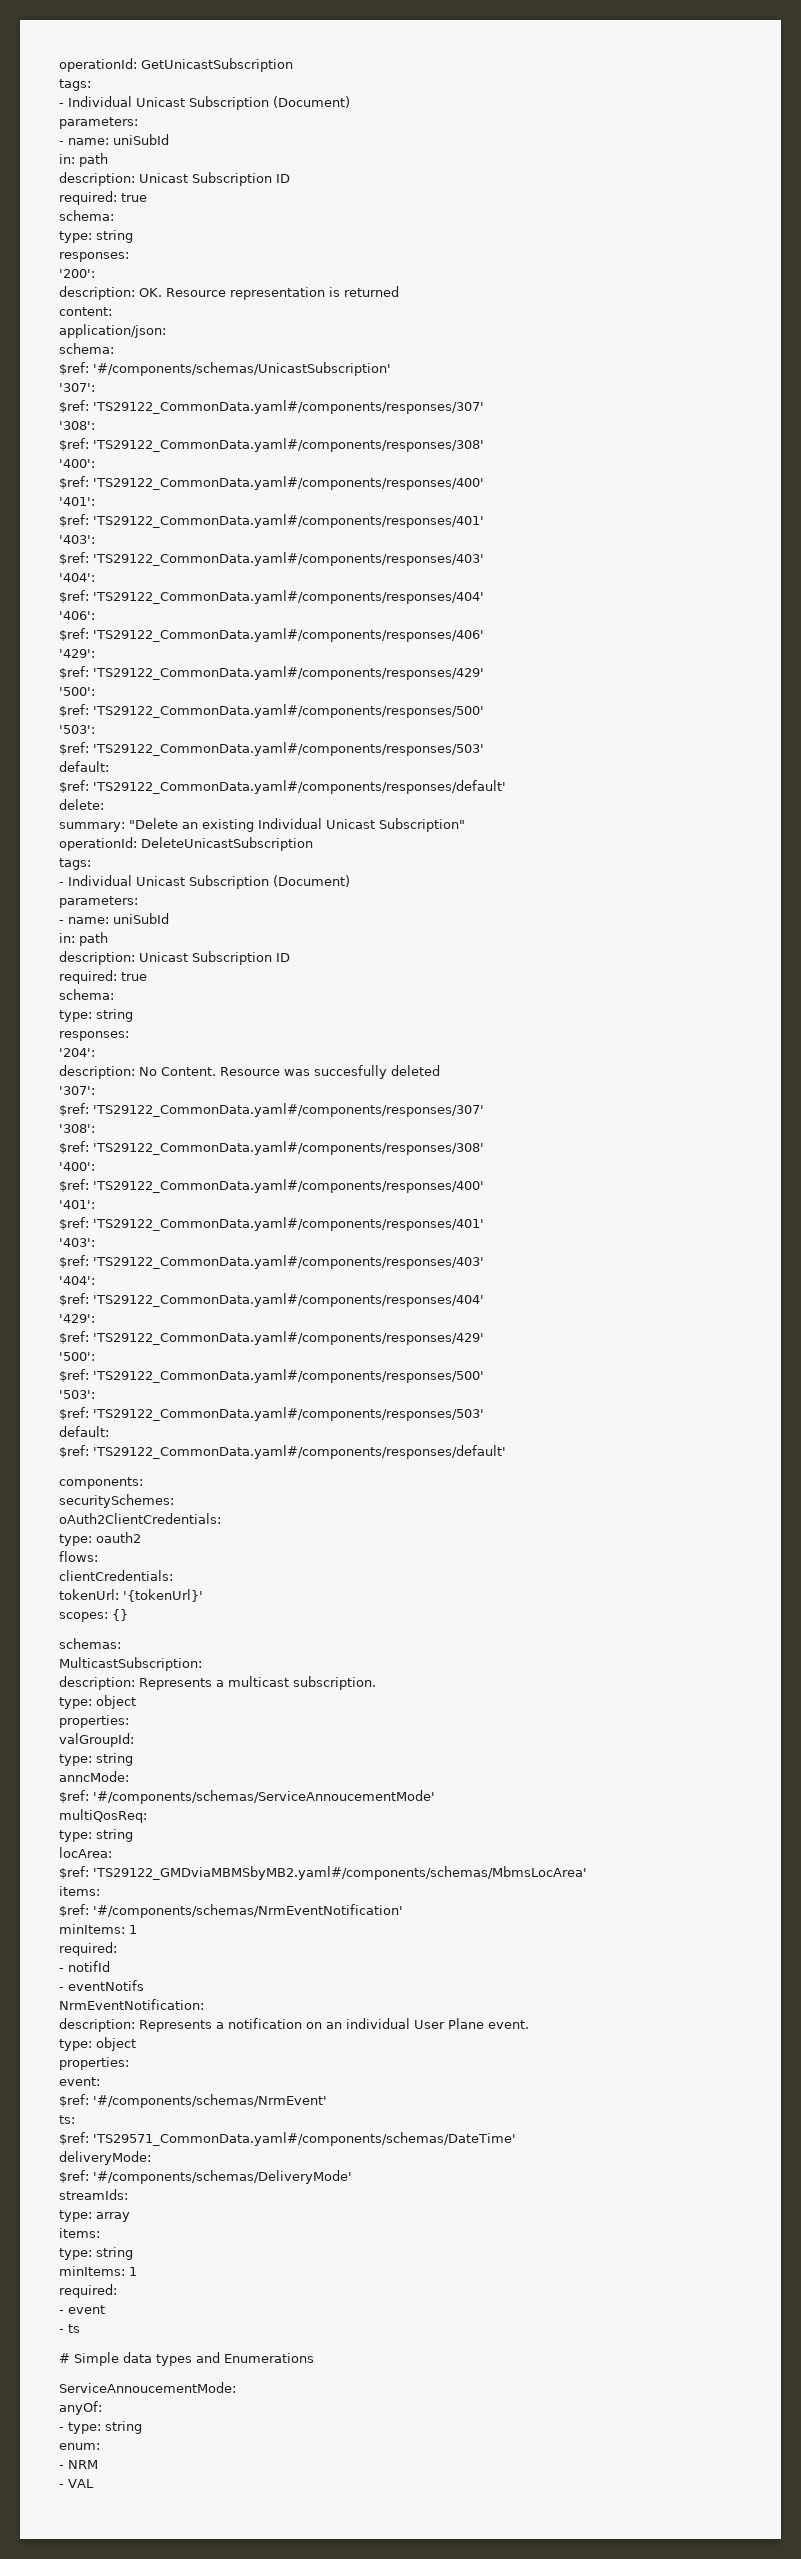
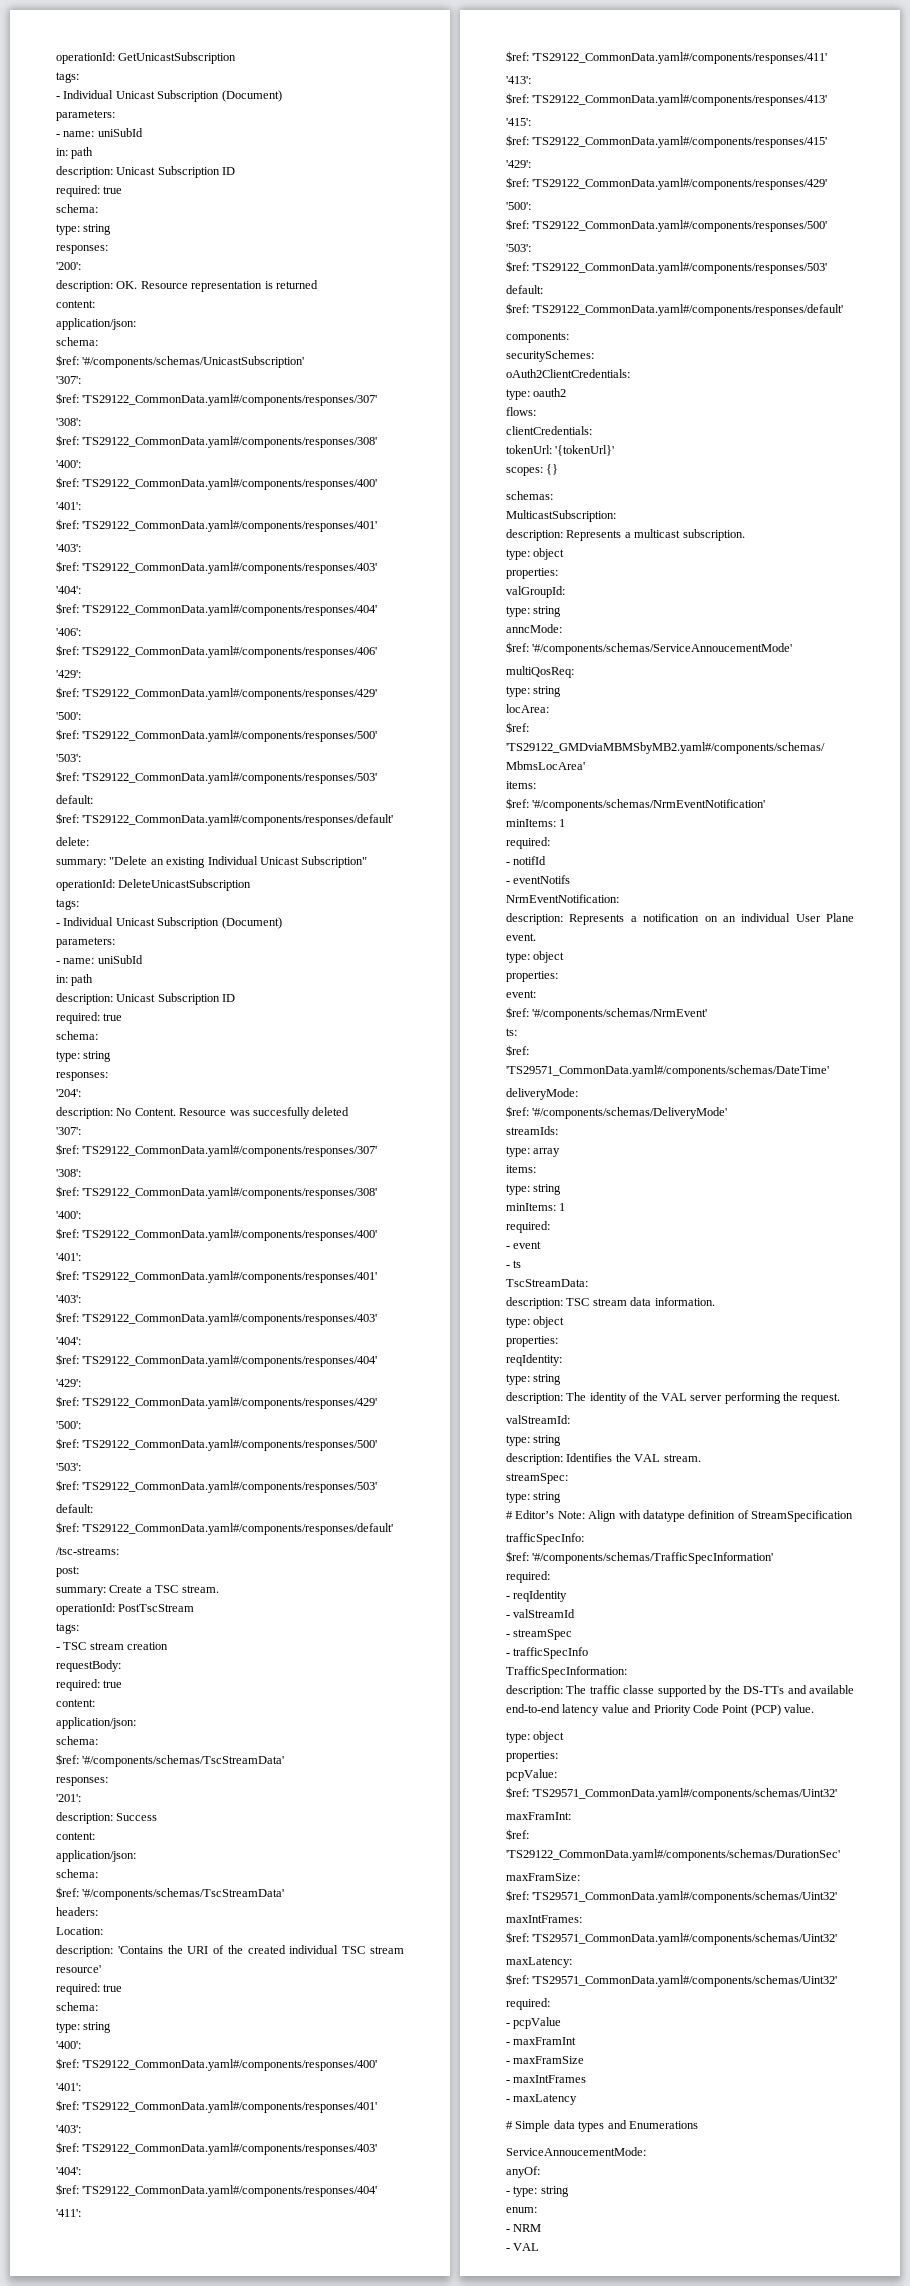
(506, 1452) none -> [56,1547,119,1555] [56,1566,79,1577] [56,1585,219,1596] [56,1603,195,1615] [56,1623,79,1634] [56,1642,169,1650] [56,1660,121,1672] [56,1679,123,1691] [56,1699,95,1707] [56,1717,136,1729] [56,1736,98,1745] [56,1754,285,1767] [56,1777,108,1786] [56,1794,81,1802] [56,1812,158,1824] [56,1832,95,1840] [56,1850,136,1862] [56,1869,98,1878] [56,1887,285,1900] [56,1907,98,1916] [56,1927,103,1935] [56,1945,404,1957] [56,1965,101,1973] [56,1983,123,1995] [56,2002,98,2011] [56,2022,112,2033] [56,2041,81,2049] [56,2058,378,2071] [56,2083,81,2091] [56,2100,378,2113] [56,2125,81,2133] [56,2142,378,2155] [56,2167,81,2175] [56,2184,378,2197] [56,2209,81,2217] [506,51,828,64] [506,76,531,84] [506,93,828,106] [506,118,531,126] [506,135,828,148] [506,160,531,168] [506,177,828,190] [506,202,531,210] [506,219,828,232] [506,244,531,252] [506,261,828,274] [506,285,543,294] [506,303,844,316] // /tsc-streams: // post: // summary: Create a TSC stream. // operationId: PostTscStream // tags: // - TSC stream creation // requestBody: // required: true // content: // application/json: // schema: // $ref: '#/components/schemas/TscStreamData' // responses: // '201': // description: Success // content: // application/json: // schema: // $ref: '#/components/schemas/TscStreamData' // headers: // Location: // description: 'Contains the URI of the created individual TSC stream resource' // required: true // schema: // type: string // '400': // $ref: 'TS29122_CommonData.yaml#/components/responses/400' // '401': // $ref: 'TS29122_CommonData.yaml#/components/responses/401' // '403': // $ref: 'TS29122_CommonData.yaml#/components/responses/403' // '404': // $ref: 'TS29122_CommonData.yaml#/components/responses/404' // '411': // $ref: 'TS29122_CommonData.yaml#/components/responses/411' // '413': // $ref: 'TS29122_CommonData.yaml#/components/responses/413' // '415': // $ref: 'TS29122_CommonData.yaml#/components/responses/415' // '429': // $ref: 'TS29122_CommonData.yaml#/components/responses/429' // '500': // $ref: 'TS29122_CommonData.yaml#/components/responses/500' // '503': // $ref: 'TS29122_CommonData.yaml#/components/responses/503' // default: // $ref: 'TS29122_CommonData.yaml#/components/responses/default'
(80, 2328) none -> [506,1279,588,1287] [506,1297,715,1309] [506,1316,565,1328] [506,1336,558,1347] [506,1354,562,1366] [506,1374,562,1385] [506,1392,841,1404] [506,1415,570,1424] [506,1435,562,1446] [506,1453,701,1465] [506,1473,568,1484] [506,1492,562,1503] [506,1510,853,1522] [506,1533,584,1545] [506,1551,774,1564] [506,1571,550,1583] [506,1590,568,1602] [506,1609,576,1618] [506,1629,573,1640] [506,1647,589,1659] [506,1666,627,1678] [506,1685,854,1697] [506,1704,814,1716] [506,1731,565,1743] [506,1751,558,1762] [506,1769,557,1781] [506,1787,838,1800] [506,1812,571,1820] [506,1829,529,1840] [506,1849,840,1861] [506,1873,580,1881] [506,1890,838,1903] [506,1915,582,1923] [506,1932,838,1945] [506,1957,572,1968] [506,1974,838,1987] [506,1998,550,2010] [506,2017,562,2029] [506,2037,577,2045] [506,2056,585,2064] [506,2075,587,2083] [506,2094,578,2105] // TscStreamData: // description: TSC stream data information. // type: object // properties: // reqIdentity: // type: string // description: The identity of the VAL server performing the request. // valStreamId: // type: string // description: Identifies the VAL stream. // streamSpec: // type: string // # Editor’s Note: Align with datatype definition of StreamSpecification // trafficSpecInfo: // $ref: '#/components/schemas/TrafficSpecInformation' // required: // - reqIdentity // - valStreamId // - streamSpec // - trafficSpecInfo // TrafficSpecInformation: // description: The traffic classe supported by the DS-TTs and available end-to-end latency value and Priority Code Point (PCP) value. // type: object // properties: // pcpValue: // $ref: 'TS29571_CommonData.yaml#/components/schemas/Uint32' // maxFramInt: // $ref: 'TS29122_CommonData.yaml#/components/schemas/DurationSec' // maxFramSize: // $ref: 'TS29571_CommonData.yaml#/components/schemas/Uint32' // maxIntFrames: // $ref: 'TS29571_CommonData.yaml#/components/schemas/Uint32' // maxLatency: // $ref: 'TS29571_CommonData.yaml#/components/schemas/Uint32' // required: // - pcpValue // - maxFramInt // - maxFramSize // - maxIntFrames // - maxLatency

